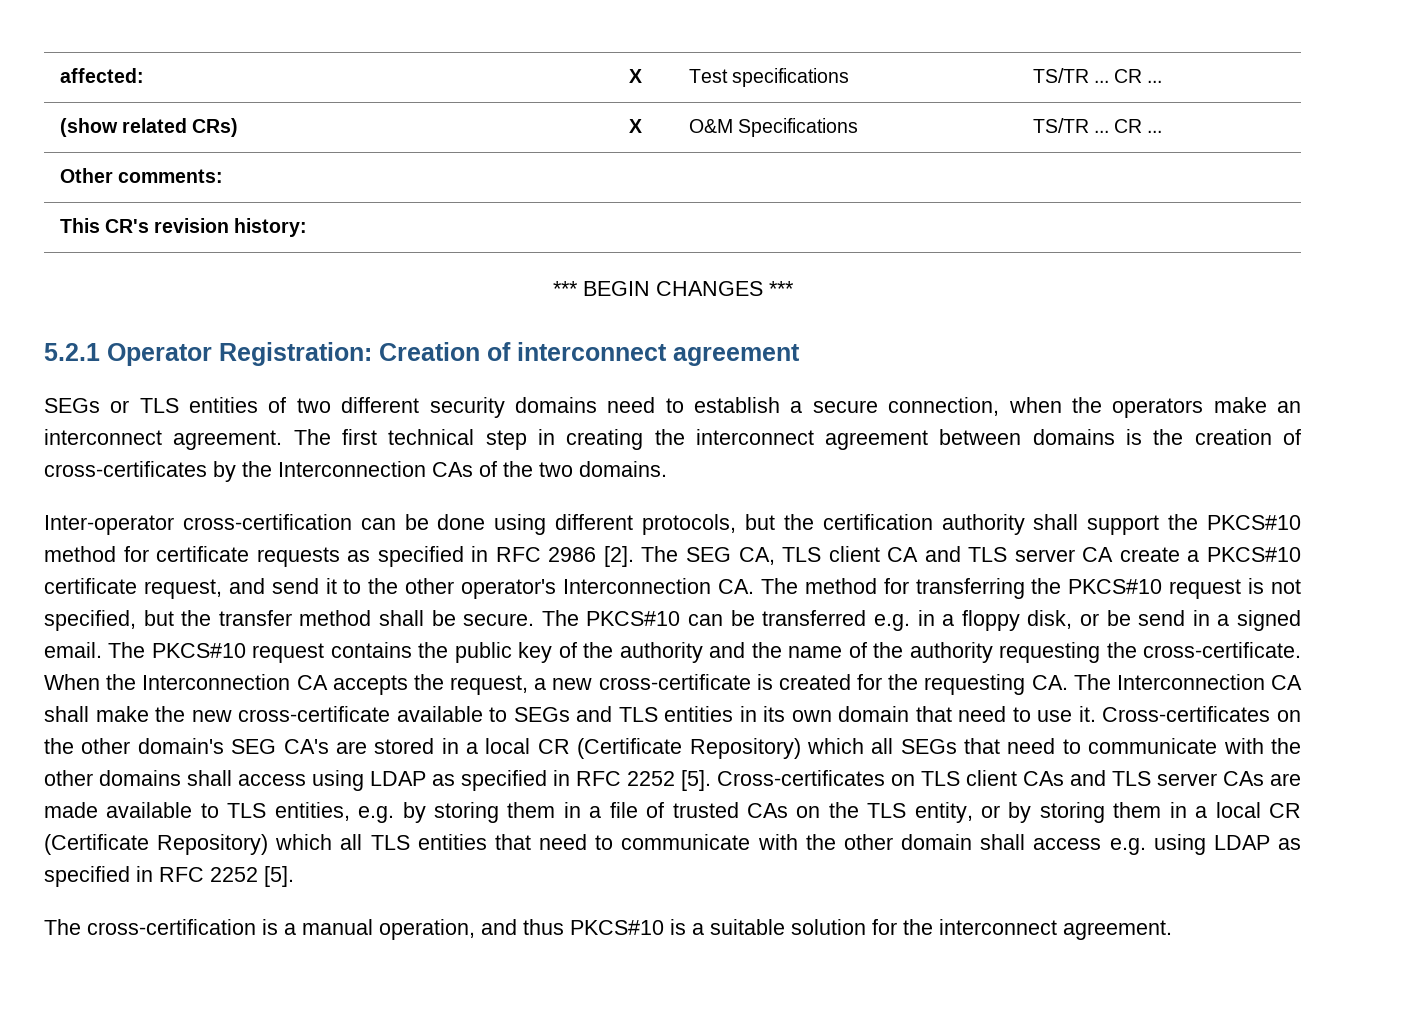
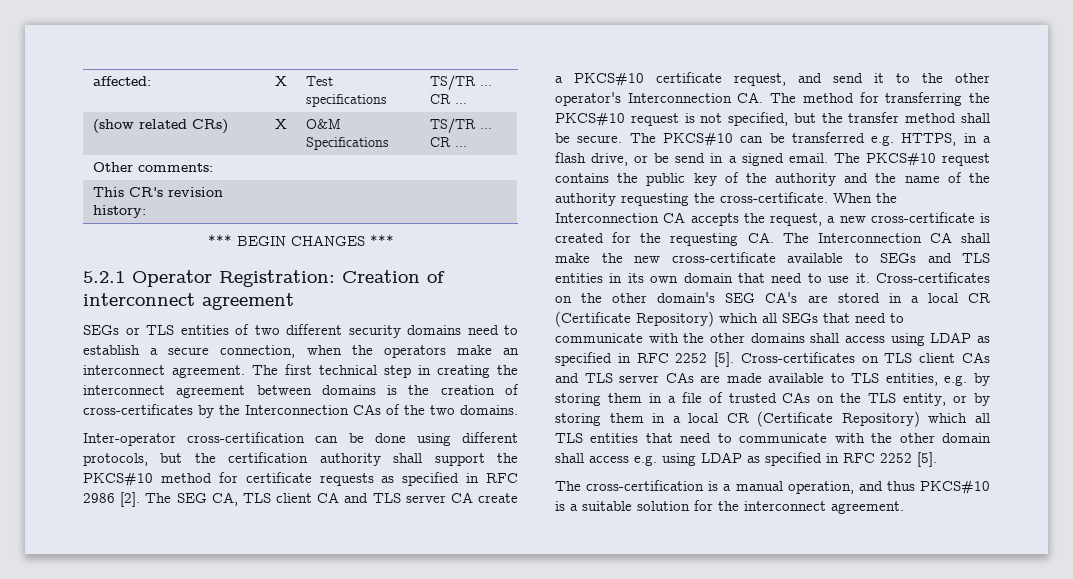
[917,610,1073,631] in a floppy disk, -> [901,133,991,146] [555,152,629,166] HTTPS, in a flash drive,

